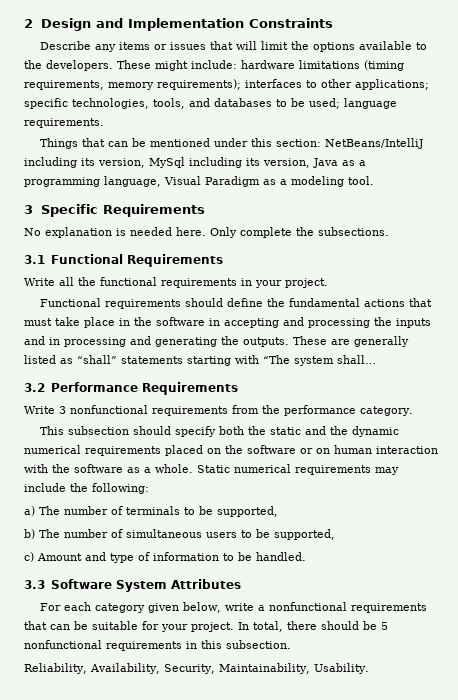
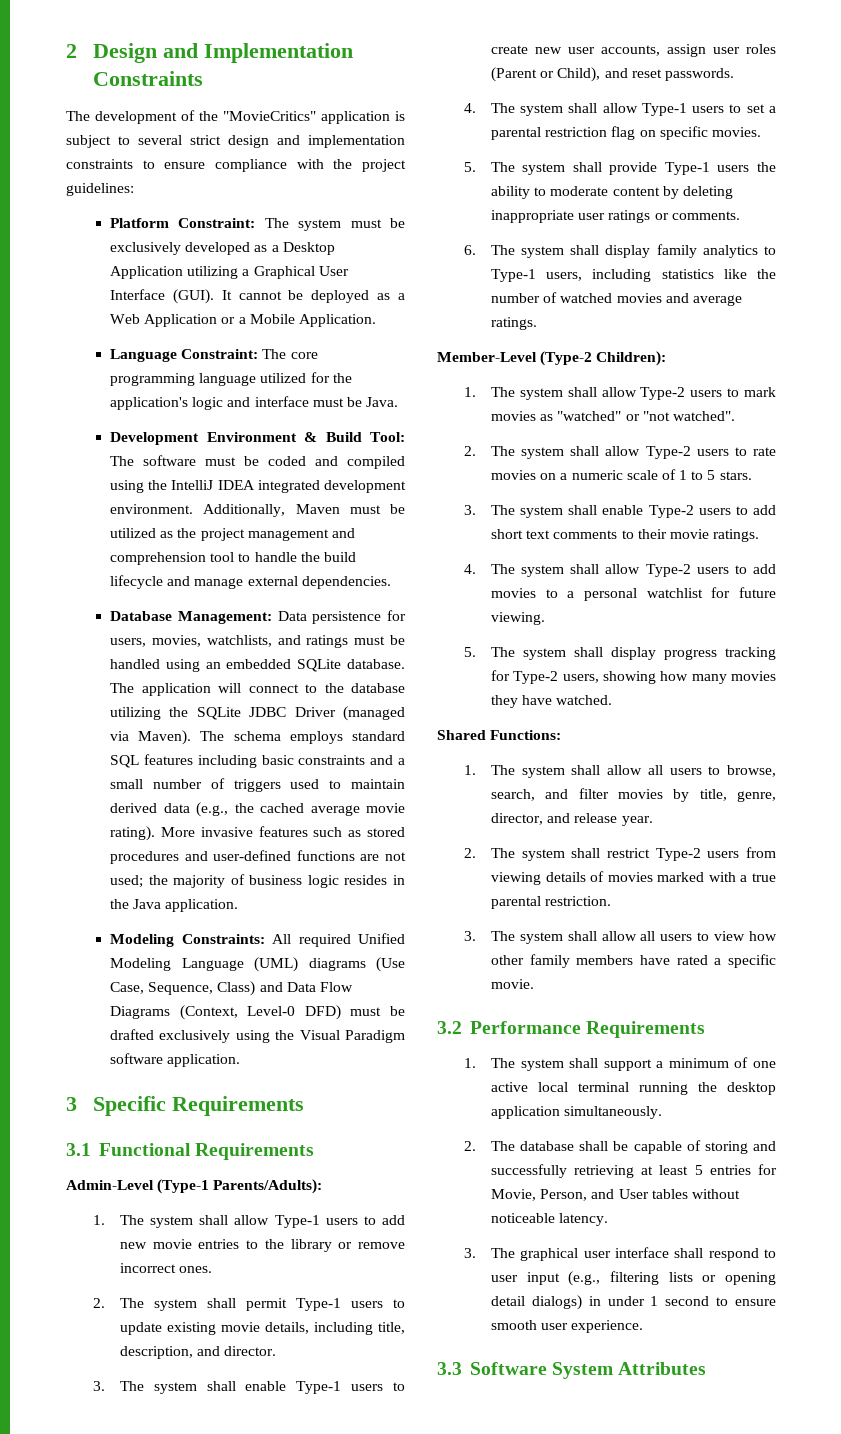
[39,41,427,52] [24,60,404,71] [24,79,429,90] [24,98,397,109] [24,118,104,128] [39,138,423,149] [24,157,366,168] [24,176,374,187] [24,204,206,217] [24,227,389,238] [24,254,223,267] [24,277,328,288] [39,298,432,309] [24,317,431,328] [24,336,409,347] [24,355,376,366] [24,382,238,395] [24,405,413,416] [39,426,399,437] [24,445,438,456] [24,464,399,475] [24,483,149,494] [24,506,278,517] [24,529,335,540] [24,552,306,563] [24,579,241,592] [39,602,427,613] [24,621,388,632] [24,640,291,651] [24,663,369,674] Describe any items or issues that will limit the options available to the developers. These might include: hardware limitations (timing requirements, memory requirements); interfaces to other applications; specific technologies, tools, and databases to be used; language requirements. // Things that can be mentioned under this section: NetBeans/IntelliJ including its version, MySql including its version, Java as a programming language, Visual Paradigm as a modeling tool. // 3 Specific Requirements // No explanation is needed here. Only complete the subsections. // 3.1 Functional Requirements // Write all the functional requirements in your project. // Functional requirements should define the fundamental actions that must take place in the software in accepting and processing the inputs and in processing and generating the outputs. These are generally listed as “shall” statements starting with “The system shall… // 3.2 Performance Requirements // Write 3 nonfunctional requirements from the performance category. // This subsection should specify both the static and the dynamic numerical requirements placed on the software or on human interaction with the software as a whole. Static numerical requirements may include the following: // a) The number of terminals to be supported, // b) The number of simultaneous users to be supported, // c) Amount and type of information to be handled. // 3.3 Software System Attributes // For each category given below, write a nonfunctional requirements that can be suitable for your project. In total, there should be 5 nonfunctional requirements in this subsection. // Reliability, Availability, Security, Maintainability, Usability. -> [66,110,405,124] [66,135,405,148] [66,159,406,172] [66,183,134,196] [110,218,405,231] [110,242,335,255] [110,266,349,279] [110,289,405,304] [110,314,376,327] [110,349,318,362] [110,372,352,386] [110,396,399,410] [110,432,405,445] [110,455,406,469] [110,480,406,493] [110,504,405,517] [110,528,355,541] [110,552,356,565] [110,575,391,589] [110,610,406,624] [110,635,405,648] [110,659,405,672] [110,683,405,696] [110,706,405,721] [110,730,405,745] [110,754,405,768] [110,778,406,792] [110,802,406,817] [110,826,405,841] [110,850,406,864] [110,874,406,888] [110,899,239,912] [110,933,405,947] [110,957,405,972] [110,981,353,996] [110,1005,405,1020] [110,1029,405,1043] [110,1053,241,1067] [66,1096,304,1116] [66,1143,315,1160] [66,1179,323,1194] [92,1215,405,1228] [119,1239,406,1252] [119,1263,213,1273] [92,1298,405,1311] [119,1322,406,1335] [119,1346,277,1359] [92,1381,405,1394] [490,44,776,57] [490,67,734,82] [463,103,776,116] [490,126,761,140] [463,162,776,175] [490,186,733,199] [490,210,740,223] [463,244,776,258] [490,269,776,282] [490,292,742,306] [490,317,537,330] [437,351,667,366] [463,387,776,400] [490,411,735,421] [463,446,776,459] [490,469,752,480] [463,505,776,518] [490,529,760,542] [463,564,776,577] [490,587,776,601] [490,612,545,625] [463,647,776,660] [490,670,776,684] [490,695,613,708] [437,730,562,740] [463,765,776,778] [490,788,776,802] [490,813,653,826] [463,847,776,861] [490,871,776,885] [490,896,612,909] [463,931,777,944] [490,954,776,968] [490,979,534,989] [437,1021,706,1038] [463,1057,776,1071] [490,1082,776,1095] [490,1106,663,1119] [463,1140,776,1154] [490,1164,777,1178] [490,1189,740,1201] [490,1213,609,1226] [463,1247,776,1261] [490,1271,776,1286] [490,1295,776,1310] [490,1320,644,1333] [437,1362,707,1379] The development of the "MovieCritics" application is subject to several strict design and implementation constraints to ensure compliance with the project guidelines: // Platform Constraint: The system must be exclusively developed as a Desktop Application utilizing a Graphical User Interface (GUI). It cannot be deployed as a Web Application or a Mobile Application. // Language Constraint: The core programming language utilized for the application's logic and interface must be Java. // Development Environment & Build Tool: The software must be coded and compiled using the IntelliJ IDEA integrated development environment. Additionally, Maven must be utilized as the project management and comprehension tool to handle the build lifecycle and manage external dependencies. // Database Management: Data persistence for users, movies, watchlists, and ratings must be handled using an embedded SQLite database. The application will connect to the database utilizing the SQLite JDBC Driver (managed via Maven). The schema employs standard SQL features including basic constraints and a small number of triggers used to maintain derived data (e.g., the cached average movie rating). More invasive features such as stored procedures and user-defined functions are not used; the majority of business logic resides in the Java application. // Modeling Constraints: All required Unified Modeling Language (UML) diagrams (Use Case, Sequence, Class) and Data Flow Diagrams (Context, Level-0 DFD) must be drafted exclusively using the Visual Paradigm software application. // 3 Specific Requirements // 3.1 Functional Requirements // Admin-Level (Type-1 Parents/Adults): // 1. The system shall allow Type-1 users to add new movie entries to the library or remove incorrect ones. // 2. The system shall permit Type-1 users to update existing movie details, including title, description, and director. // 3. The system shall enable Type-1 users to create new user accounts, assign user roles (Parent or Child), and reset passwords. // 4. The system shall allow Type-1 users to set a parental restriction flag on specific movies. // 5. The system shall provide Type-1 users the ability to moderate content by deleting inappropriate user ratings or comments. // 6. The system shall display family analytics to Type-1 users, including statistics like the number of watched movies and average ratings. // Member-Level (Type-2 Children): // 1. The system shall allow Type-2 users to mark movies as "watched" or "not watched". // 2. The system shall allow Type-2 users to rate movies on a numeric scale of 1 to 5 stars. // 3. The system shall enable Type-2 users to add short text comments to their movie ratings. // 4. The system shall allow Type-2 users to add movies to a personal watchlist for future viewing. // 5. The system shall display progress tracking for Type-2 users, showing how many movies they have watched. // Shared Functions: // 1. The system shall allow all users to browse, search, and filter movies by title, genre, director, and release year. // 2. The system shall restrict Type-2 users from viewing details of movies marked with a true parental restriction. // 3. The system shall allow all users to view how other family members have rated a specific movie. // 3.2 Performance Requirements // 1. The system shall support a minimum of one active local terminal running the desktop application simultaneously. // 2. The database shall be capable of storing and successfully retrieving at least 5 entries for Movie, Person, and User tables without noticeable latency. // 3. The graphical user interface shall respond to user input (e.g., filtering lists or opening detail dialogs) in under 1 second to ensure smooth user experience. // 3.3 Software System Attributes

